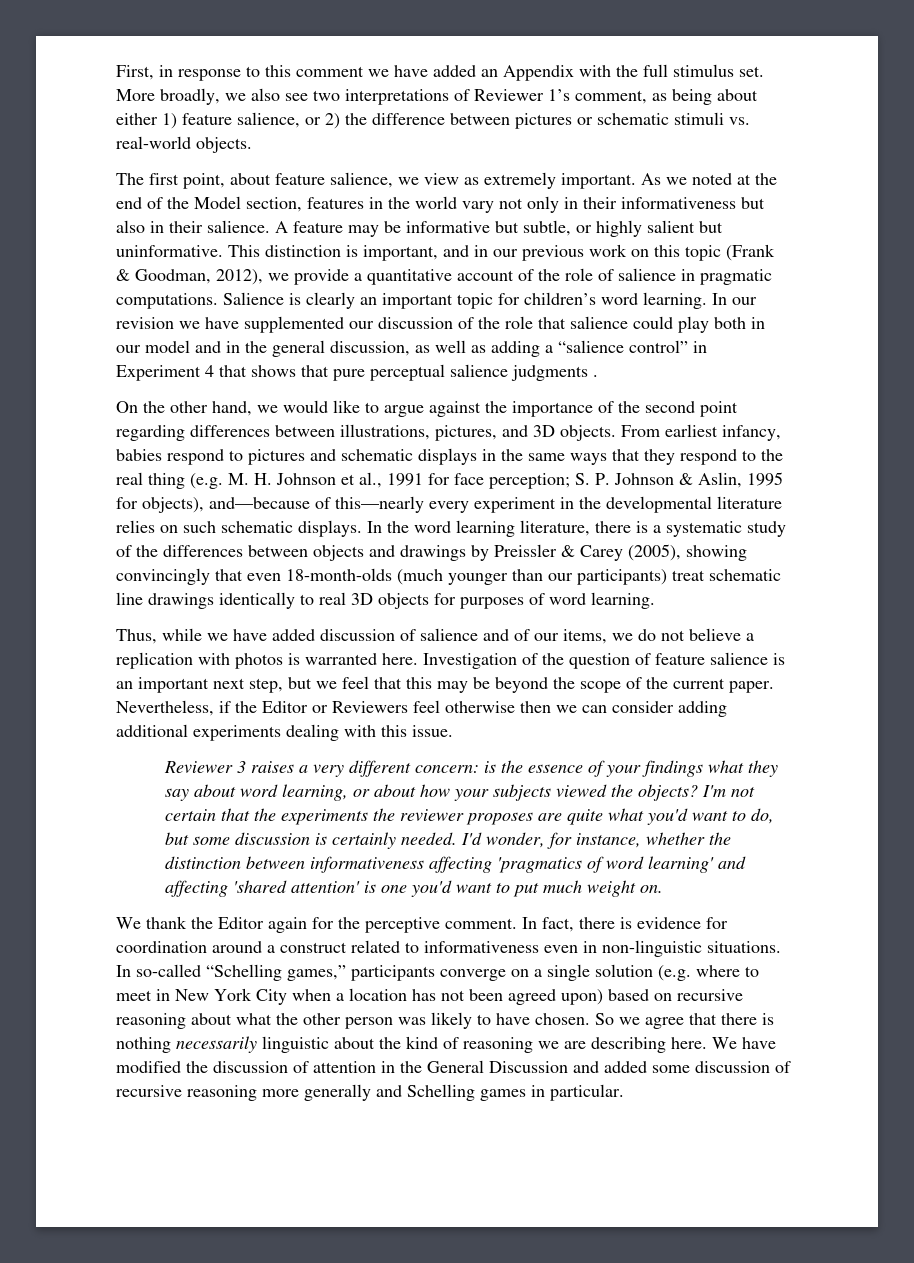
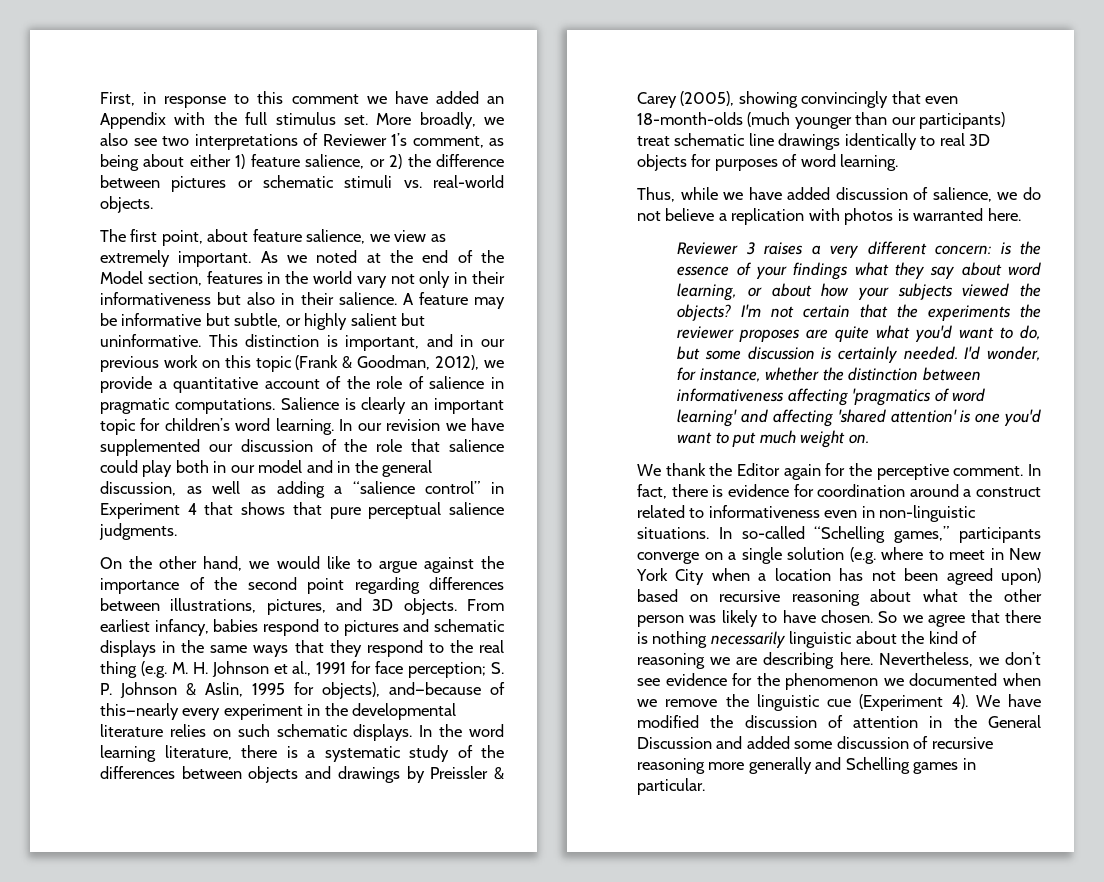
[511,365,598,381] judgments . -> [99,523,177,540] judgments.
[420,628,607,644] salience and of our items, -> [932,187,992,202] salience,
[423,652,785,669] [116,676,774,693] [116,700,727,717] [116,724,453,741] Investigation of the question of feature salience is an important next step, but we feel that this may be beyond the scope of the current paper. Nevertheless, if the Editor or Reviewers feel otherwise then we can consider adding additional experiments dealing with this issue. -> (1021, 214) none
(707, 1043) none -> [878,652,1042,667] [637,673,1041,690] [637,694,968,711] Nevertheless, we don’t see evidence for the phenomenon we documented when we remove the linguistic cue (Experiment 4).

